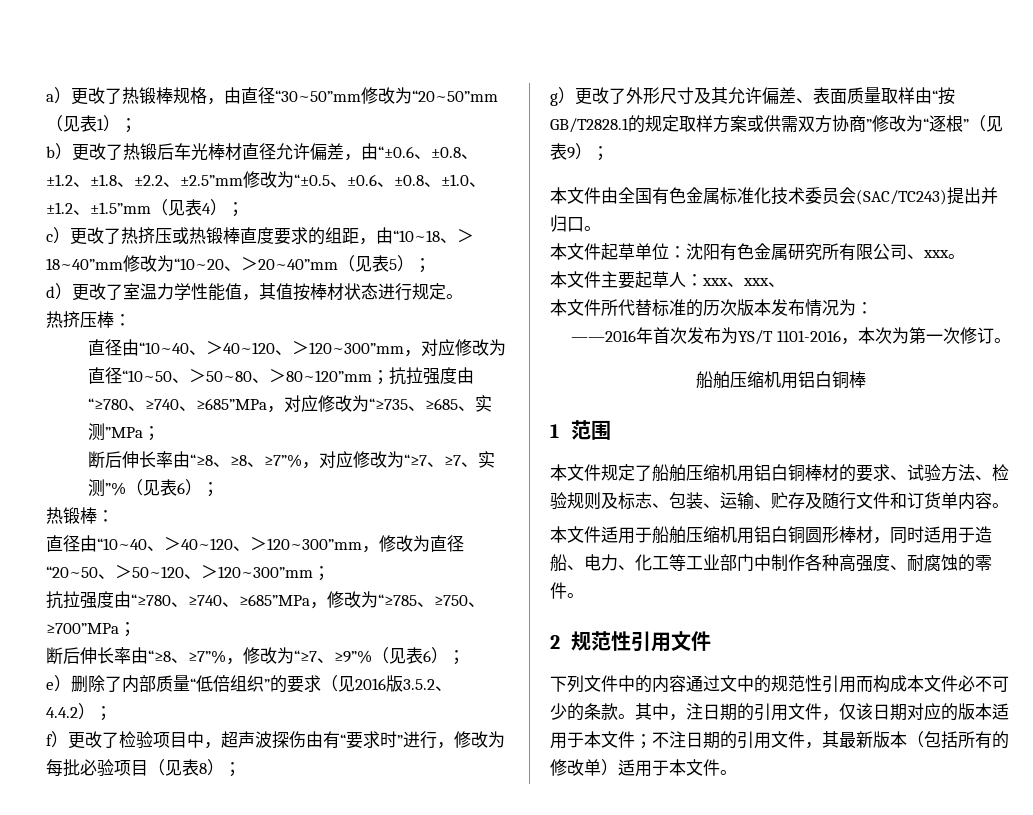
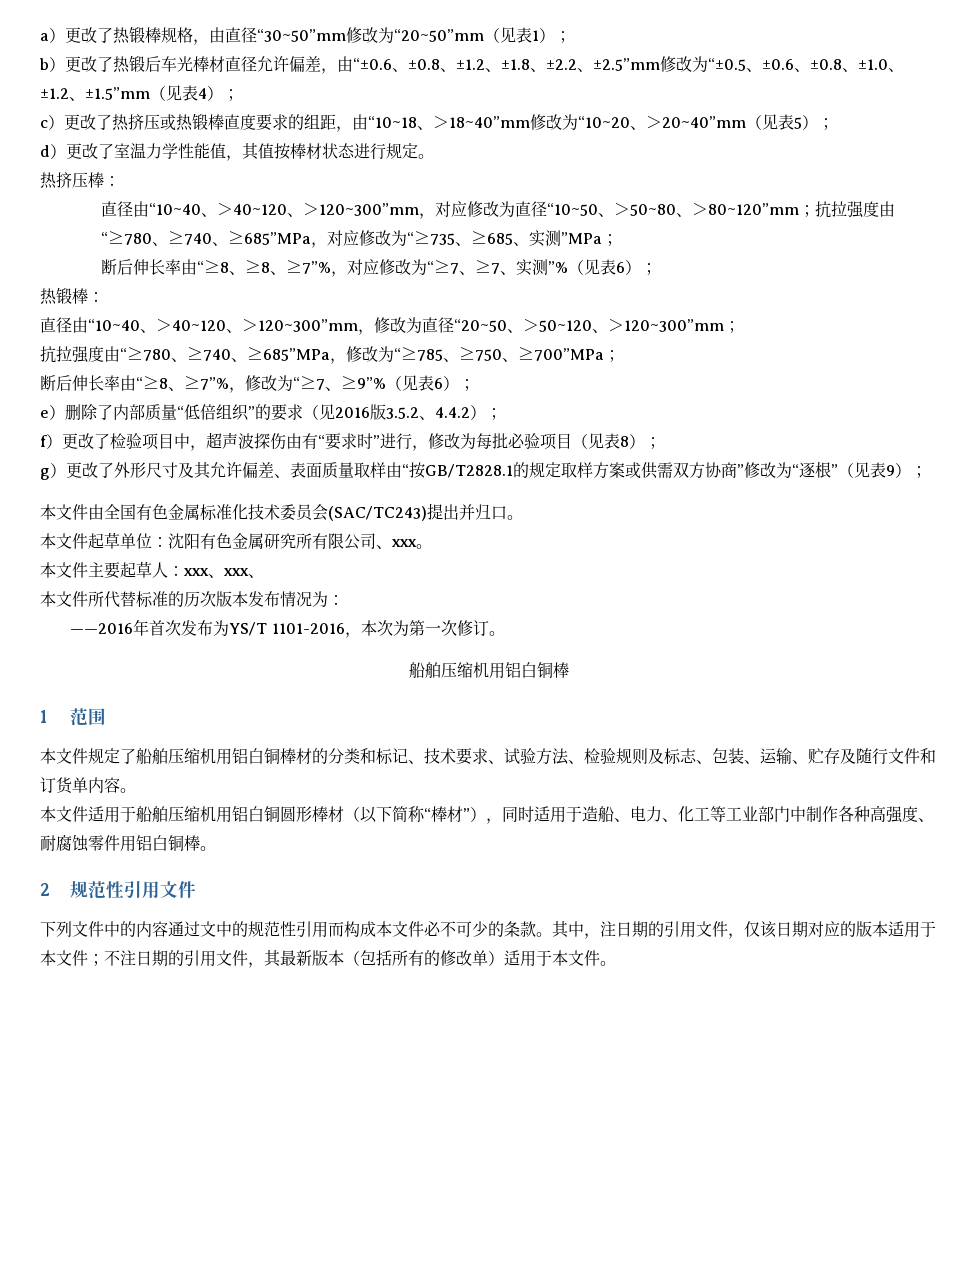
(856, 473) none -> [328,748,456,765] 分类和标记、技术
(873, 534) none -> [344,806,486,823] （以下简称“棒材”）
[958,554,992,572] [550,582,567,599] 的零件 -> [88,835,200,852] 零件用铝白铜棒

